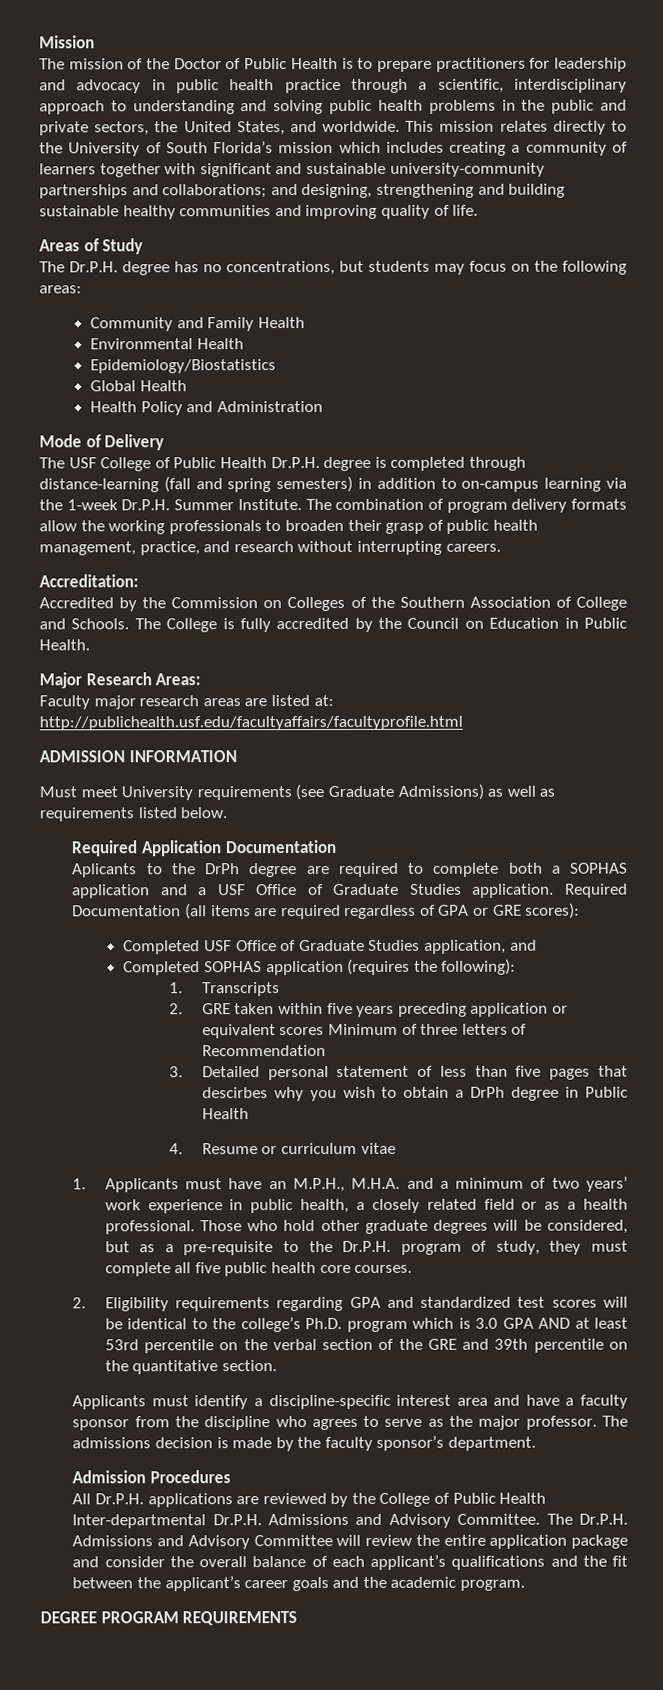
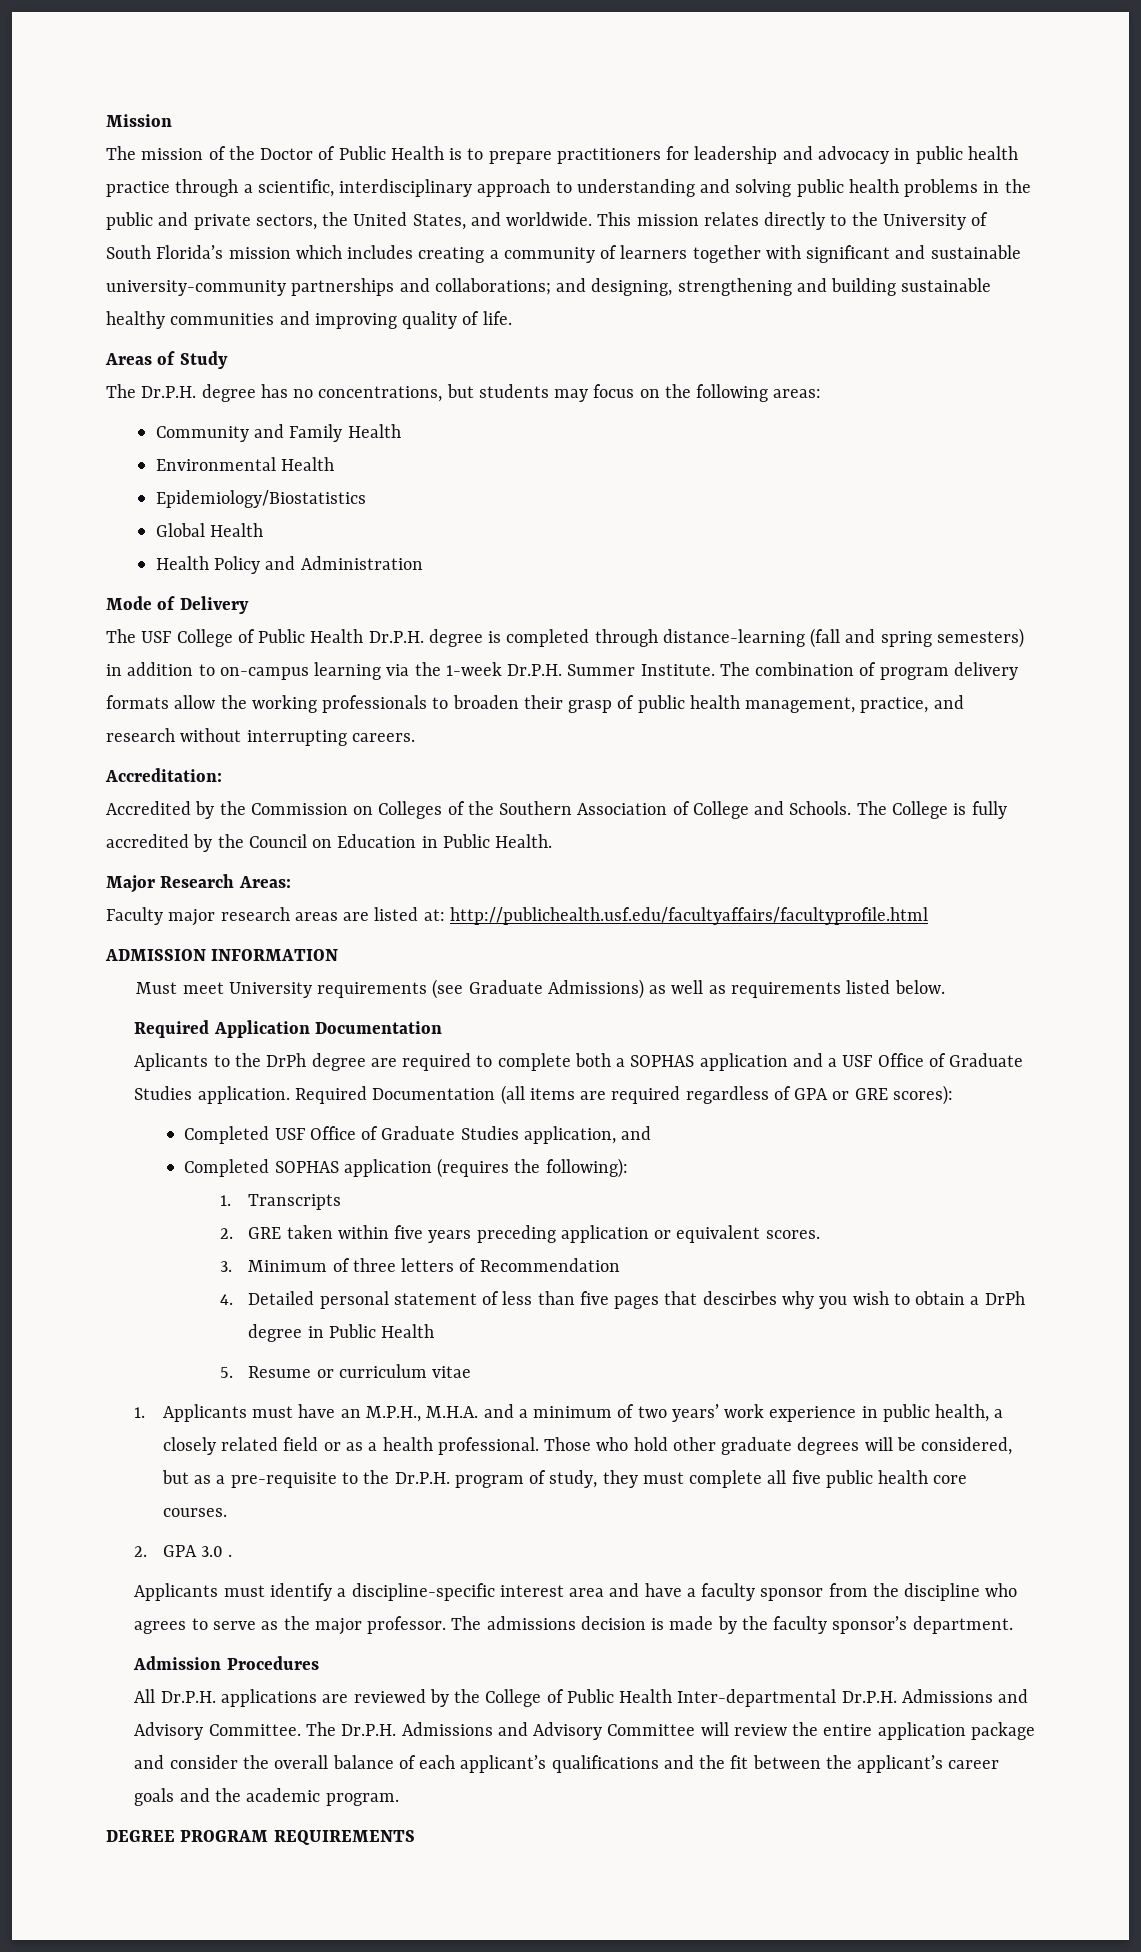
[279,1027,325,1036] scores -> [765,1230,820,1239] [219,1261,232,1272] scores. // 3.
[169,1066,184,1078] 3. -> [219,1294,233,1305] 4.
[169,1143,184,1155] 4. -> [219,1367,233,1378] 5.
[104,1296,628,1312] [104,1317,629,1333] [104,1338,628,1354] [104,1360,277,1375] Eligibility requirements regarding GPA and standardized test scores will be identical to the college’s Ph.D. program which is 3.0 GPA AND at least 53rd percentile on the verbal section of the GRE and 39th percentile on the quantitative section. -> [162,1545,233,1557] GPA 3.0 .

